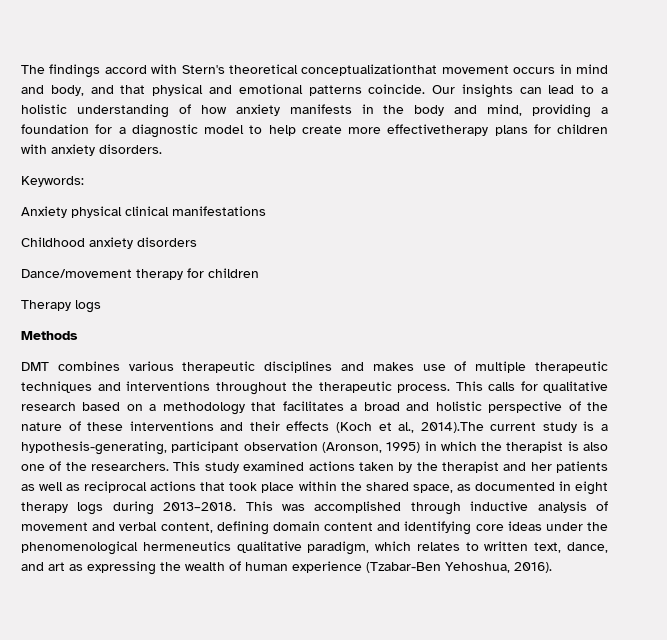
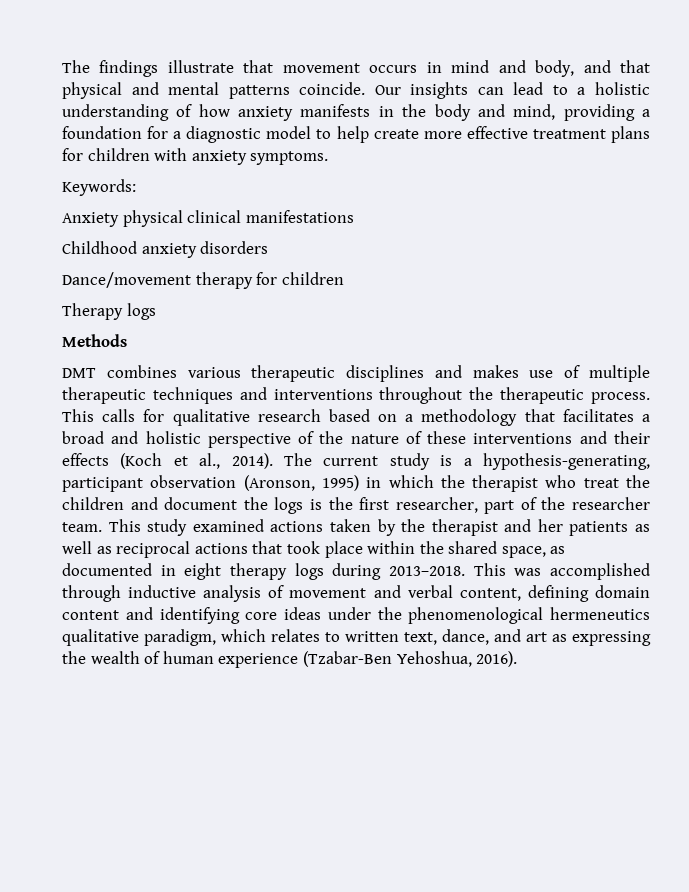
[104,64,438,76] accord with Stern's theoretical conceptualizationthat -> [167,60,274,73] illustrate that
[238,84,303,94] emotional -> [168,82,220,95] mental
[387,124,489,136] effectivetherapy -> [466,126,606,139] effective treatment
[99,144,162,154] disorders. -> [250,151,329,165] symptoms.
[420,422,484,433] 2014).The -> [231,453,312,469] 2014). The
[567,441,608,451] [21,461,170,471] is also one of the researchers. -> [545,475,650,488] [62,497,650,514] [62,522,102,532] who treat the children and document the logs is the first researcher, part of the researcher team.

